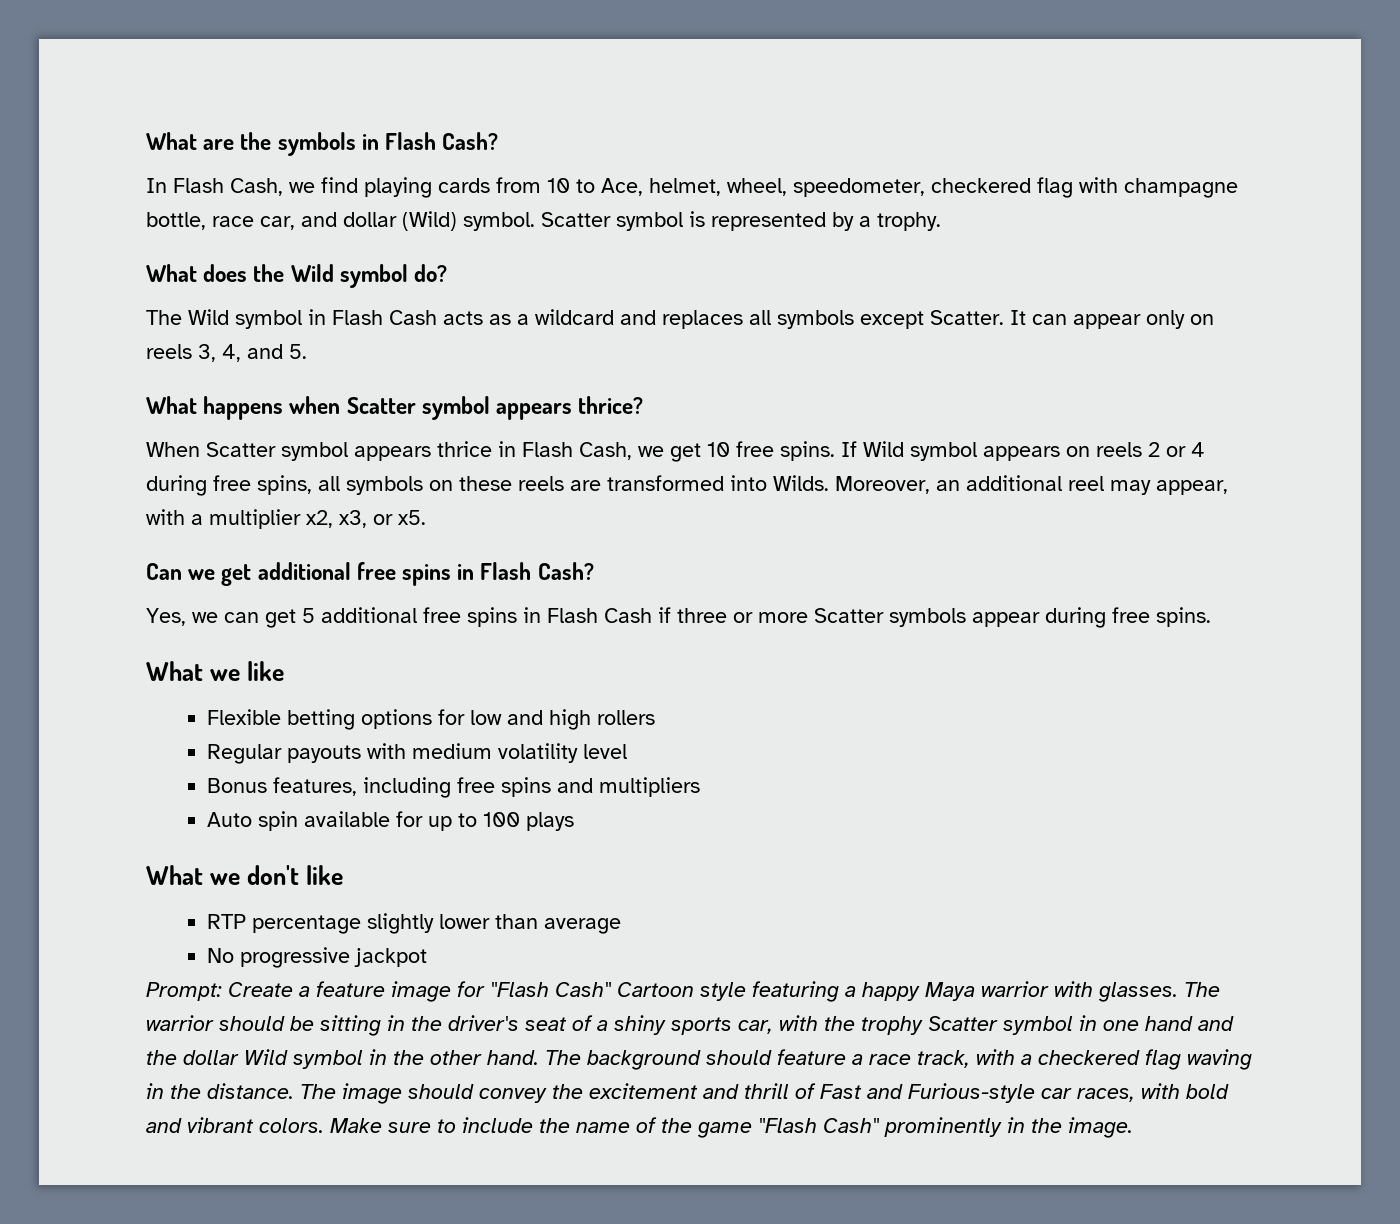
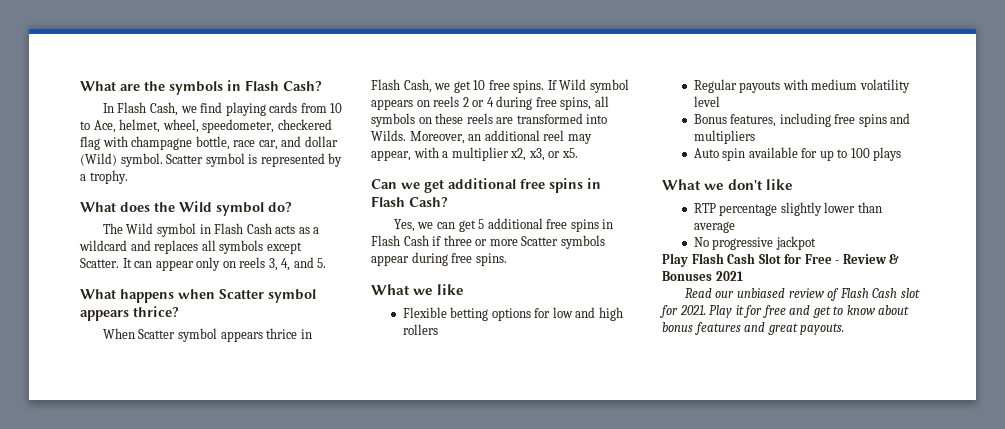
[146,981,1220,1002] [146,1015,1234,1036] [146,1049,1252,1070] [146,1083,1229,1104] [146,1117,1133,1138] Prompt: Create a feature image for "Flash Cash" Cartoon style featuring a happy Maya warrior with glasses. The warrior should be sitting in the driver's seat of a shiny sports car, with the trophy Scatter symbol in one hand and the dollar Wild symbol in the other hand. The background should feature a race track, with a checkered flag waving in the distance. The image should convey the excitement and thrill of Fast and Furious-style car races, with bold and vibrant colors. Make sure to include the name of the game "Flash Cash" prominently in the image. -> [662,253,900,267] [662,271,743,281] [684,288,920,301] [660,305,910,318] [662,322,845,335] Play Flash Cash Slot for Free - Review & Bonuses 2021 // Read our unbiased review of Flash Cash slot for 2021. Play it for free and get to know about bonus features and great payouts.

